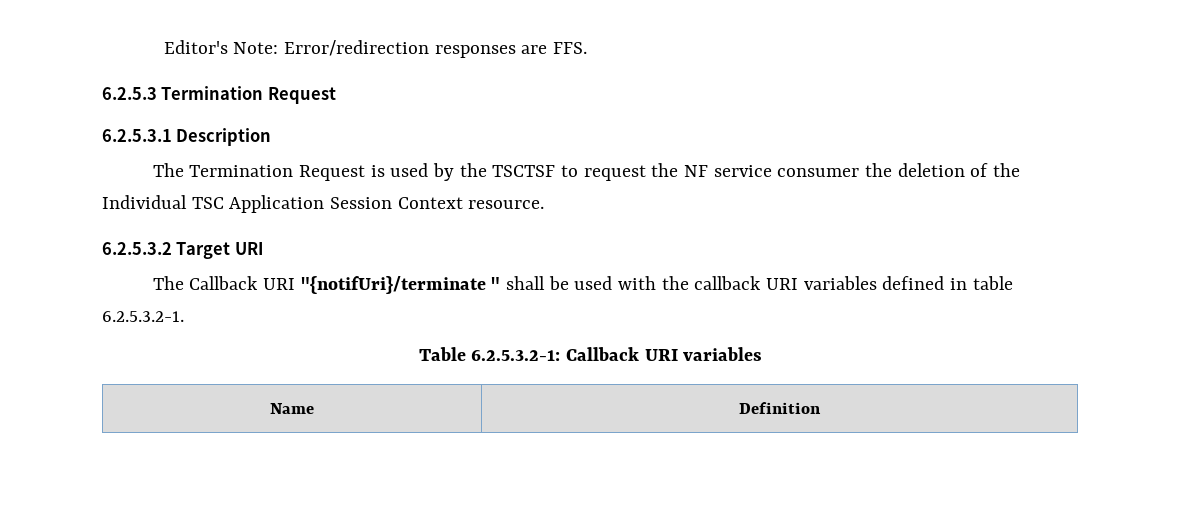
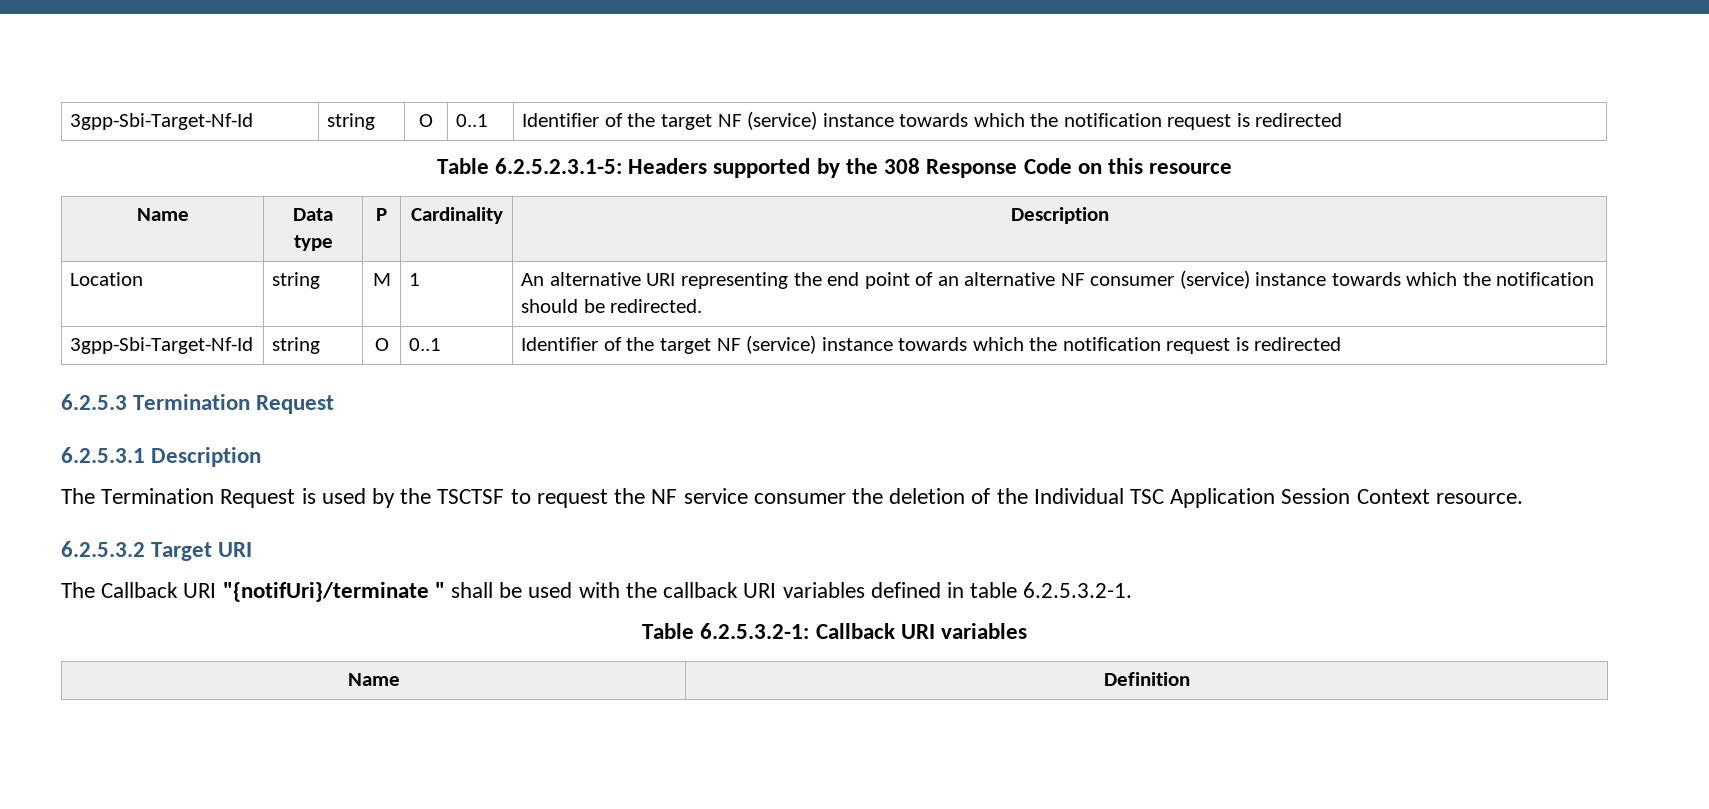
[163,40,587,58] Editor's Note: Error/redirection responses are FFS. -> [70,113,254,130] [327,113,376,130] [419,114,433,127] [456,114,489,127] [522,111,1343,130] [436,158,1233,178] [136,208,189,221] [293,208,333,221] [293,235,333,251] [376,208,387,221] [410,207,503,224] [1010,207,1109,224] [70,272,144,286] [272,272,321,289] [372,273,391,286] [409,273,421,286] [521,270,1595,289] [521,299,703,313] [70,337,254,354] [272,337,321,354] [374,338,389,351] [409,338,442,351] [521,335,1342,354] 3gpp-Sbi-Target-Nf-Id | string | O | 0..1 | Identifier of the target NF (service) instance towards which the notification request is redirected // Table 6.2.5.2.3.1-5: Headers supported by the 308 Response Code on this resource // Name | Data type | P | Cardinality | Description // Location | string | M | 1 | An alternative URI representing the end point of an alternative NF consumer (service) instance towards which the notification should be redirected. // 3gpp-Sbi-Target-Nf-Id | string | O | 0..1 | Identifier of the target NF (service) instance towards which the notification request is redirected

